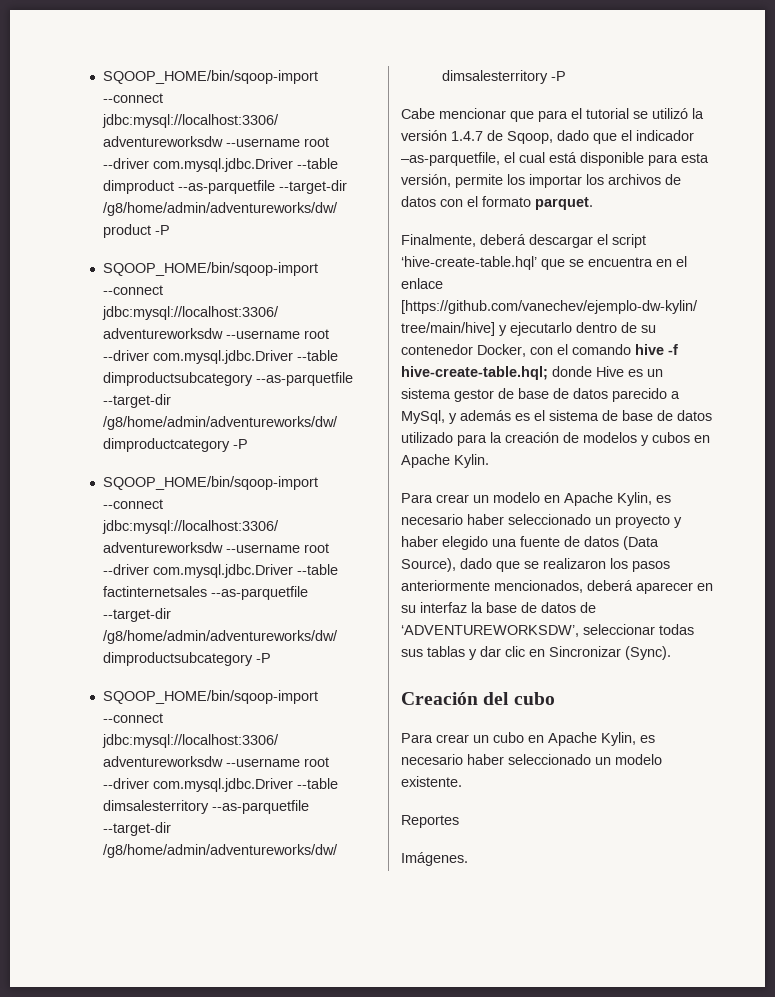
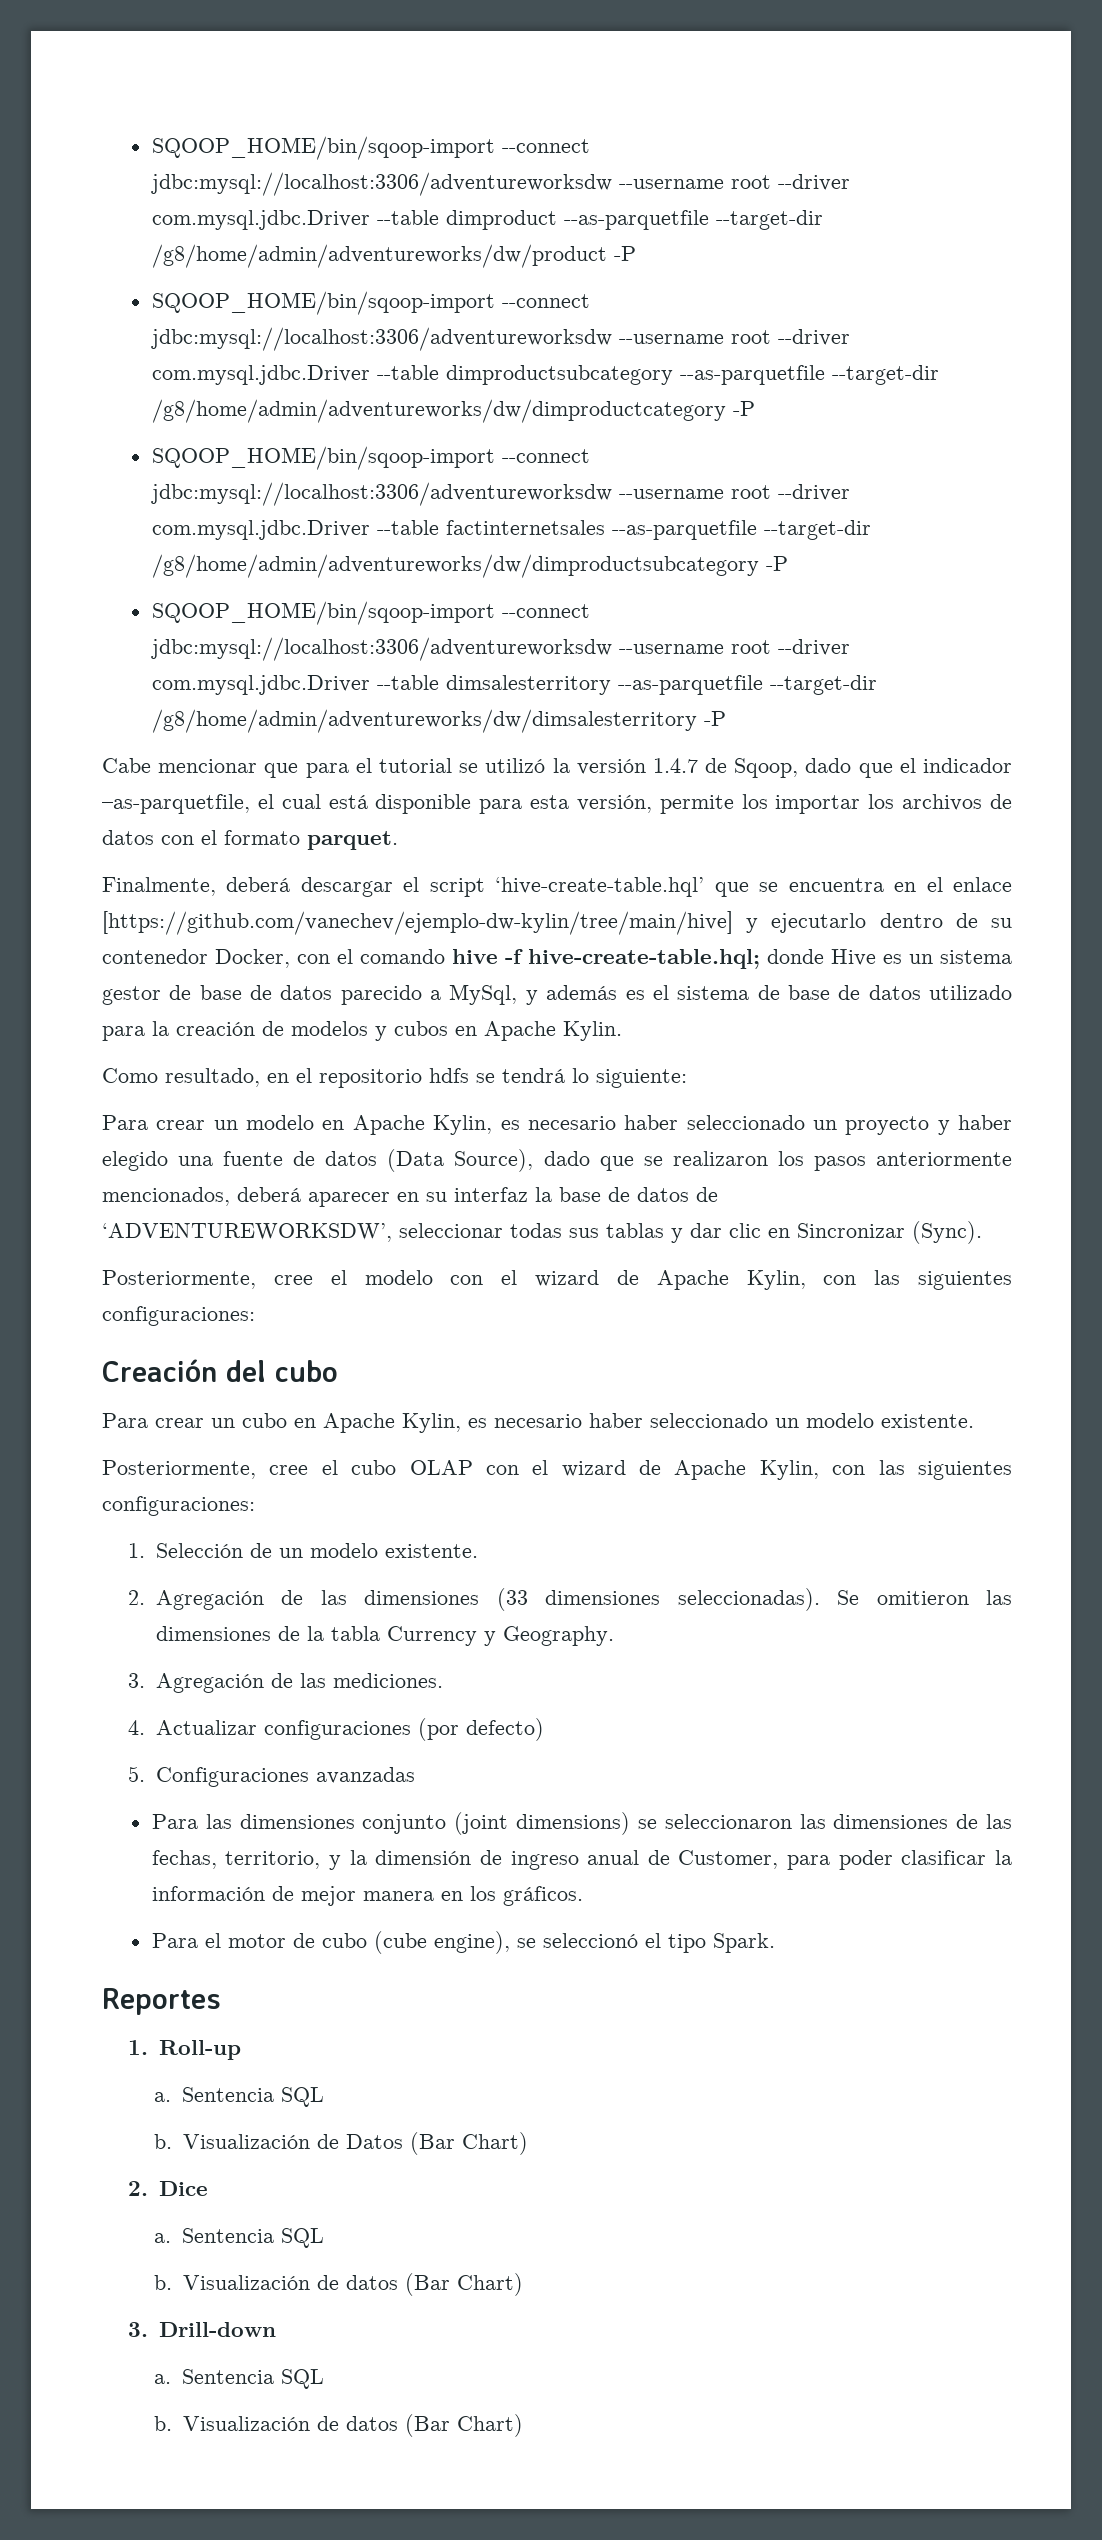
(489, 461) none -> [102,1068,687,1088] // Como resultado, en el repositorio hdfs se tendrá lo siguiente:
(671, 653) none -> [102,1270,1013,1290] [102,1306,255,1326] // Posteriormente, cree el modelo con el wizard de Apache Kylin, con las siguientes configuraciones:
[401,815,459,828] [401,852,468,866] Reportes // Imágenes. -> [102,1460,1012,1480] [102,1496,255,1516] [128,1543,478,1558] [128,1588,1012,1611] [155,1626,614,1646] [128,1673,443,1693] [128,1718,544,1741] [128,1766,415,1787] [151,1812,1012,1835] [151,1850,1013,1870] [151,1886,583,1906] [151,1931,775,1954] [102,1988,221,2015] [128,2040,241,2060] [154,2087,325,2107] [154,2132,529,2155] [128,2181,208,2196] [154,2228,325,2248] [154,2273,524,2296] [128,2322,276,2337] [154,2369,325,2389] [154,2414,524,2437] Posteriormente, cree el cubo OLAP con el wizard de Apache Kylin, con las siguientes configuraciones: // 1. Selección de un modelo existente. // 2. Agregación de las dimensiones (33 dimensiones seleccionadas). Se omitieron las dimensiones de la tabla Currency y Geography. // 3. Agregación de las mediciones. // 4. Actualizar configuraciones (por defecto) // 5. Configuraciones avanzadas // Para las dimensiones conjunto (joint dimensions) se seleccionaron las dimensiones de las fechas, territorio, y la dimensión de ingreso anual de Customer, para poder clasificar la información de mejor manera en los gráficos. // Para el motor de cubo (cube engine), se seleccionó el tipo Spark. // Reportes // 1. Roll-up // a. Sentencia SQL // b. Visualización de Datos (Bar Chart) // 2. Dice // a. Sentencia SQL // b. Visualización de datos (Bar Chart) // 3. Drill-down // a. Sentencia SQL // b. Visualización de datos (Bar Chart)

